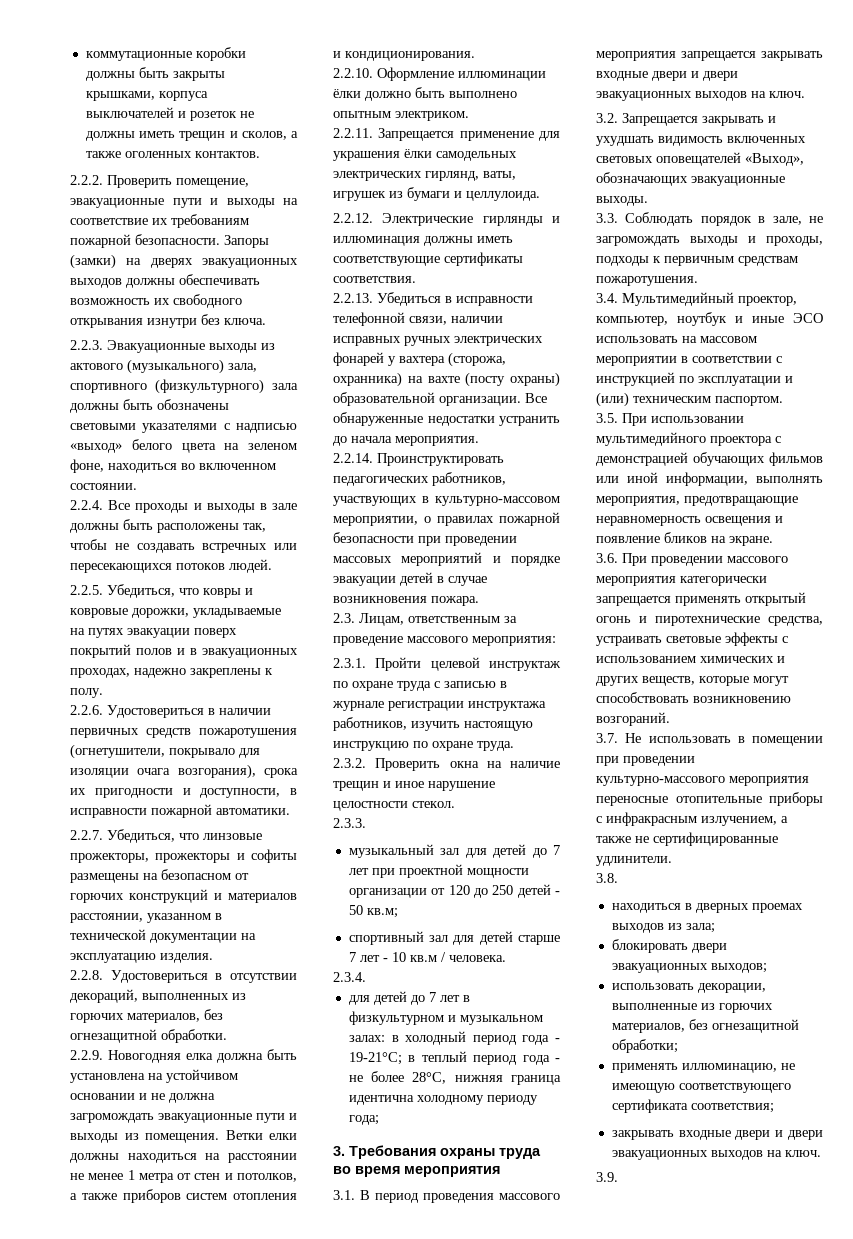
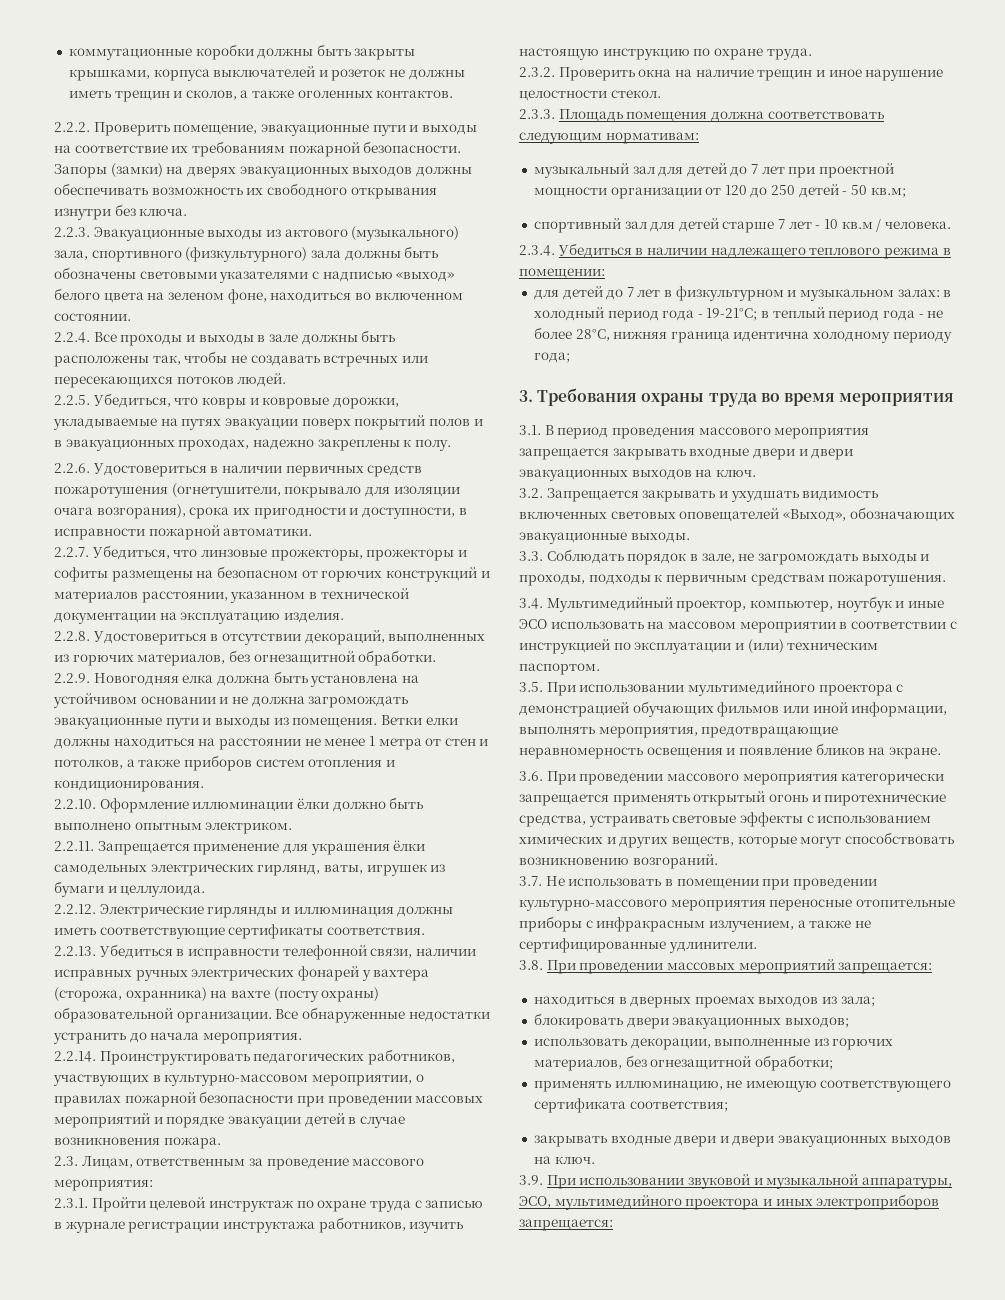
(366, 823) none -> [558,109,884,122] [519,132,699,144] Площадь помещения должна соответствовать следующим нормативам:
(366, 977) none -> [557,243,951,259] [519,268,605,279] Убедиться в наличии надлежащего теплового режима в помещении:
(618, 878) none -> [546,959,933,974] При проведении массовых мероприятий запрещается:
(618, 1177) none -> [546,1174,952,1189] [519,1194,940,1210] [519,1219,613,1231] При использовании звуковой и музыкальной аппаратуры, ЭСО, мультимедийного проектора и иных электроприборов запрещается:

